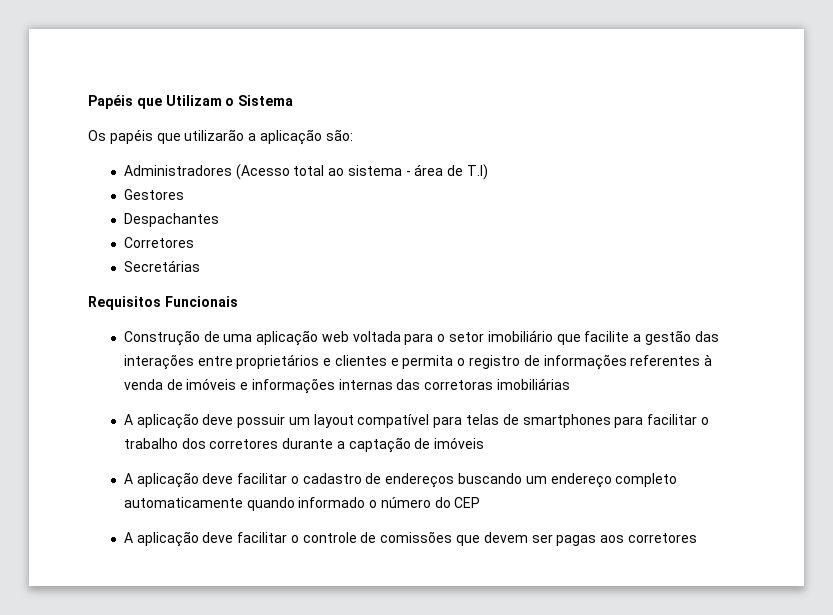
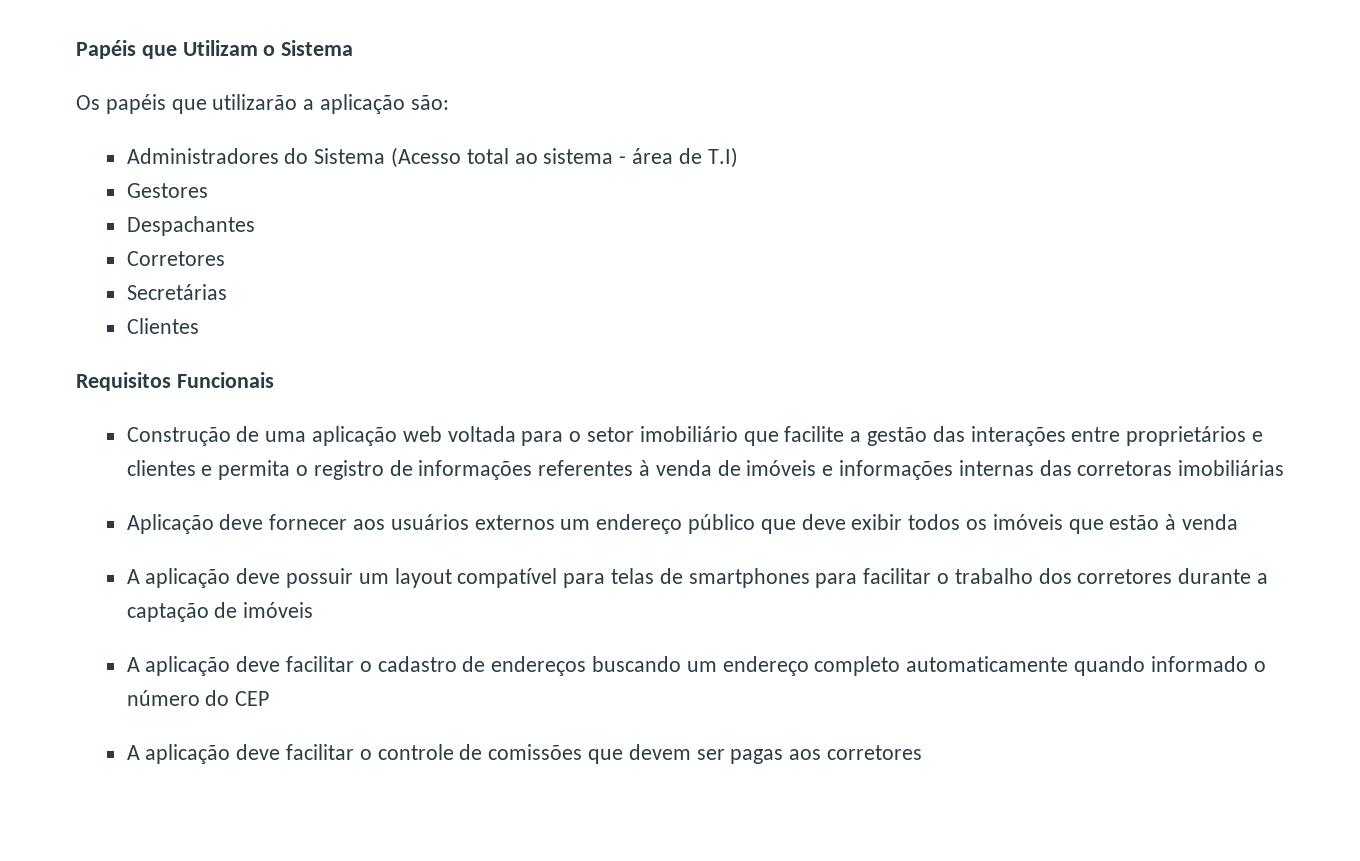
(232, 170) none -> [284,148,386,164] do Sistema
(200, 266) none -> [126,318,199,334] // Clientes
(571, 384) none -> [126,514,1239,534] // Aplicação deve fornecer aos usuários externos um endereço público que deve exibir todos os imóveis que estão à venda

